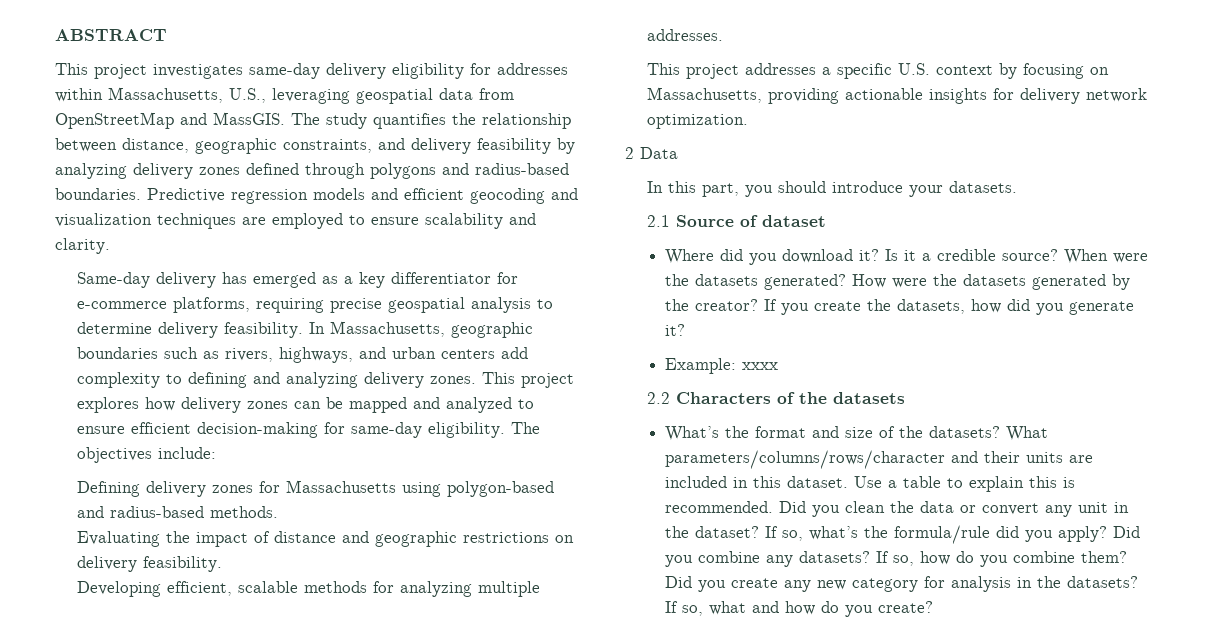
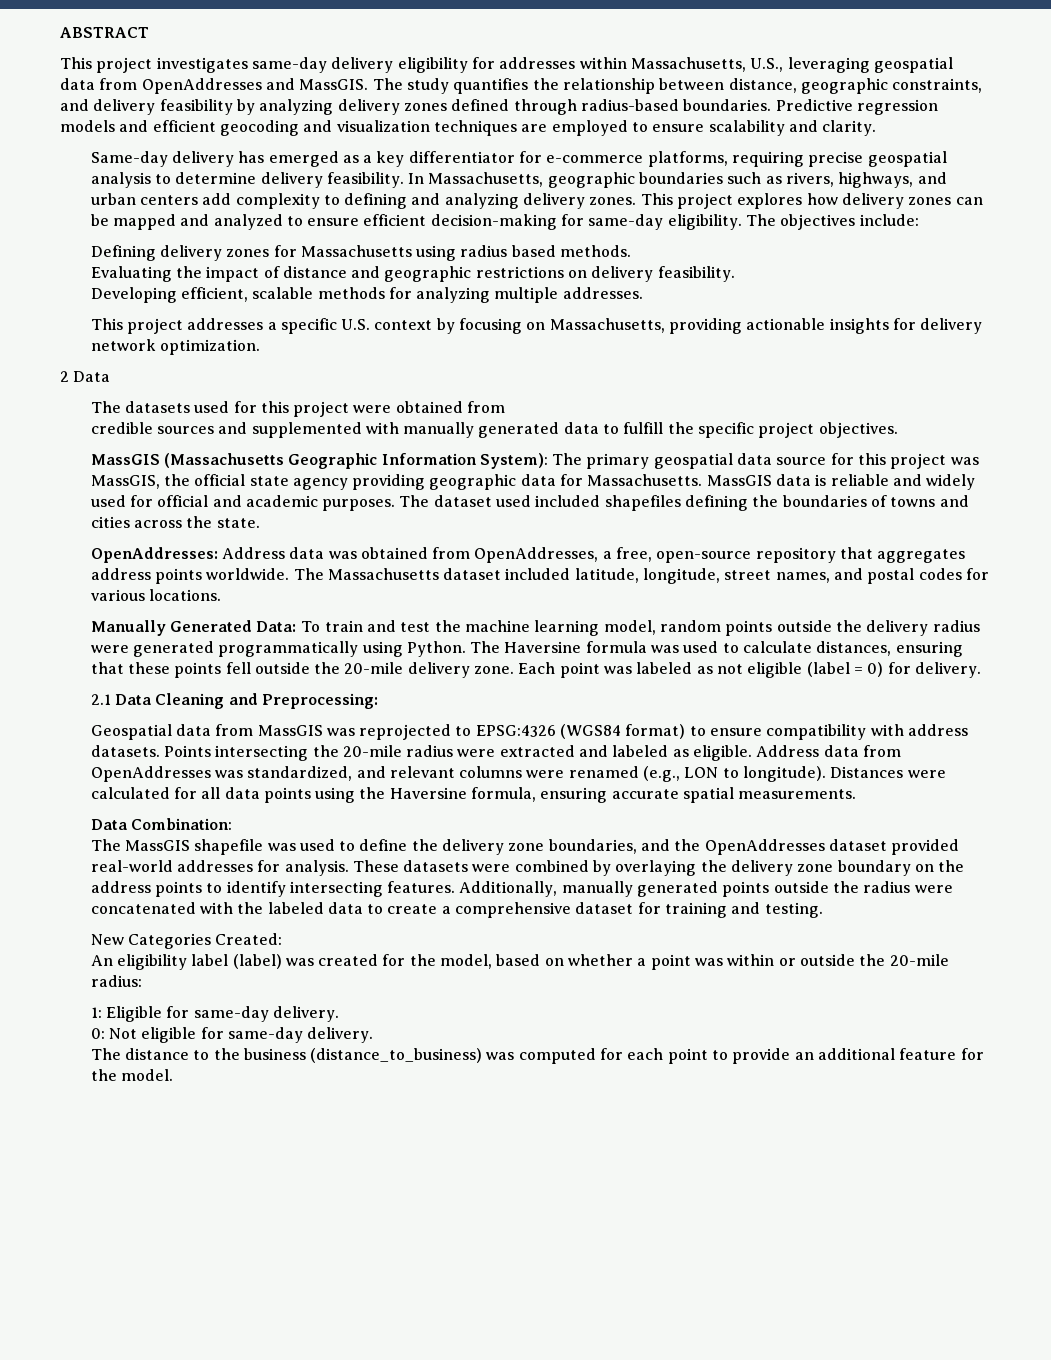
[55,112,174,129] OpenStreetMap -> [141,78,262,94] OpenAddresses
[370,163,469,179] polygons and -> (577, 107) none
[446,481,554,497] [76,506,204,518] polygon-based and radius-based -> [460,245,556,257] radius based
[646,181,1017,197] [646,215,826,227] [665,249,1149,265] [665,274,1131,290] [665,299,1135,315] [665,324,686,336] [665,358,779,374] [646,392,905,404] [665,426,1049,441] [665,450,1094,469] [665,476,1076,492] [665,501,1130,517] [665,525,1141,544] [665,551,1128,567] [665,576,1139,592] [665,601,934,617] In this part, you should introduce your datasets. // 2.1 Source of dataset // Where did you download it? Is it a credible source? When were the datasets generated? How were the datasets generated by the creator? If you create the datasets, how did you generate it? // Example: xxxx // 2.2 Characters of the datasets // What’s the format and size of the datasets? What parameters/columns/rows/character and their units are included in this dataset. Use a table to explain this is recommended. Did you clean the data or convert any unit in the dataset? If so, what’s the formula/rule did you apply? Did you combine any datasets? If so, how do you combine them? Did you create any new category for analysis in the datasets? If so, what and how do you create? -> [90,401,506,417] [90,422,898,438] [90,453,979,469] [90,474,976,490] [90,495,969,511] [90,516,260,528] [90,547,966,563] [90,568,990,584] [90,589,221,601] [90,620,980,636] [90,641,963,657] [90,662,981,678] [90,693,378,709] [90,724,969,740] [90,745,902,761] [90,766,946,782] [90,787,857,803] [90,818,232,830] [90,839,960,855] [90,860,965,876] [90,881,953,897] [90,902,823,918] [90,933,283,949] [90,954,949,970] [90,975,142,987] [90,1006,339,1022] [90,1027,374,1043] [90,1048,984,1064] [90,1069,173,1081] The datasets used for this project were obtained from // credible sources and supplemented with manually generated data to fulfill the specific project objectives. // MassGIS (Massachusetts Geographic Information System): The primary geospatial data source for this project was MassGIS, the official state agency providing geographic data for Massachusetts. MassGIS data is reliable and widely used for official and academic purposes. The dataset used included shapefiles defining the boundaries of towns and cities across the state. // OpenAddresses: Address data was obtained from OpenAddresses, a free, open-source repository that aggregates address points worldwide. The Massachusetts dataset included latitude, longitude, street names, and postal codes for various locations. // Manually Generated Data: To train and test the machine learning model, random points outside the delivery radius were generated programmatically using Python. The Haversine formula was used to calculate distances, ensuring that these points fell outside the 20-mile delivery zone. Each point was labeled as not eligible (label = 0) for delivery. // 2.1 Data Cleaning and Preprocessing: // Geospatial data from MassGIS was reprojected to EPSG:4326 (WGS84 format) to ensure compatibility with address datasets. Points intersecting the 20-mile radius were extracted and labeled as eligible. Address data from OpenAddresses was standardized, and relevant columns were renamed (e.g., LON to longitude). Distances were calculated for all data points using the Haversine formula, ensuring accurate spatial measurements. // Data Combination: // The MassGIS shapefile was used to define the delivery zone boundaries, and the OpenAddresses dataset provided real-world addresses for analysis. These datasets were combined by overlaying the delivery zone boundary on the address points to identify intersecting features. Additionally, manually generated points outside the radius were concatenated with the labeled data to create a comprehensive dataset for training and testing. // New Categories Created: // An eligibility label (label) was created for the model, based on whether a point was within or outside the 20-mile radius: // 1: Eligible for same-day delivery. // 0: Not eligible for same-day delivery. // The distance to the business (distance_to_business) was computed for each point to provide an additional feature for the model.

